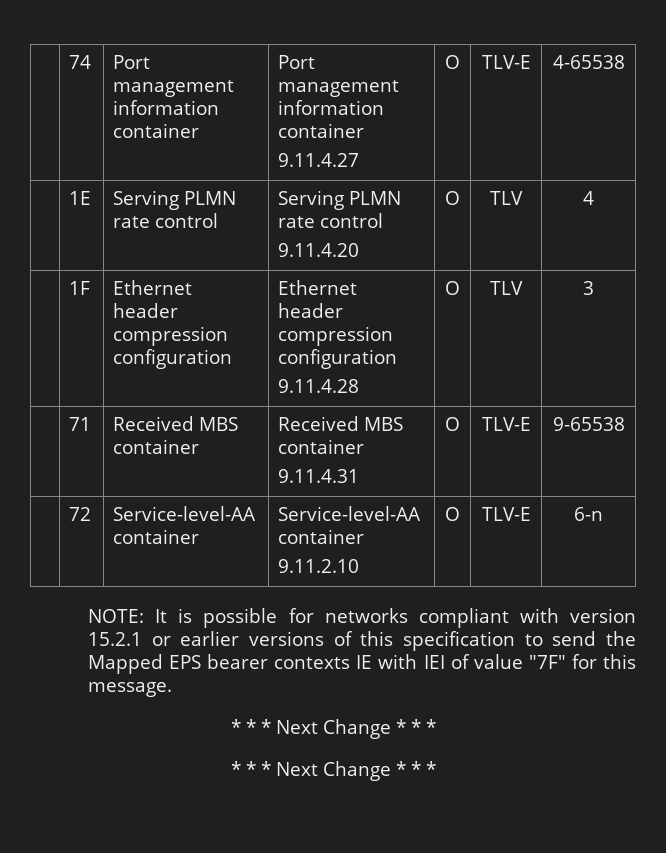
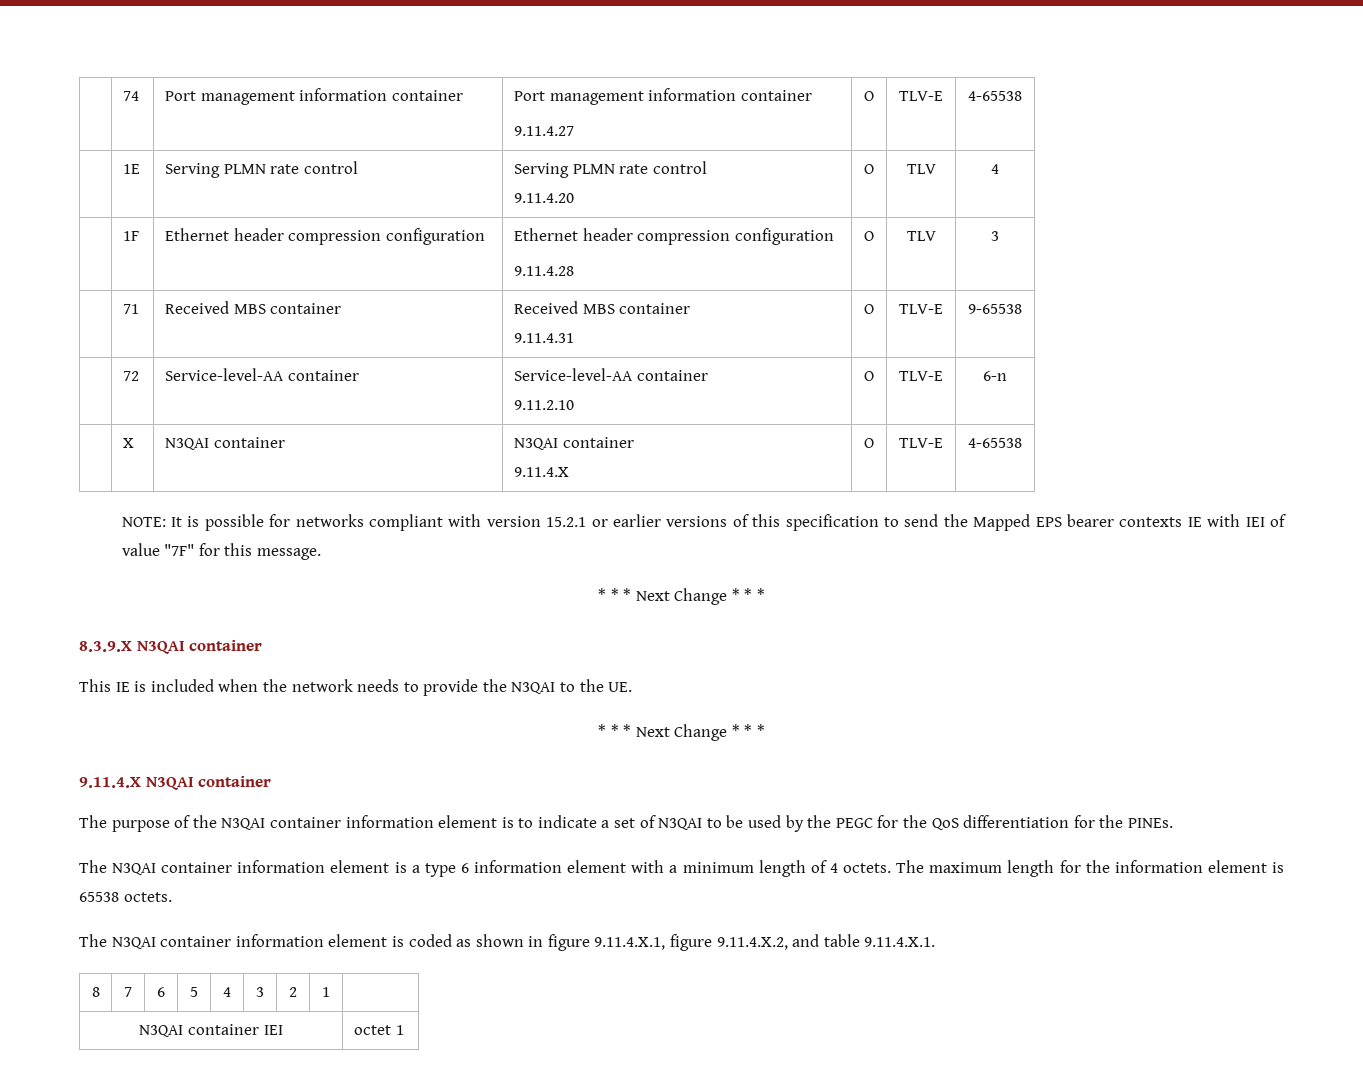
(603, 514) none -> [122,438,134,448] [164,437,285,450] [513,437,634,450] [513,467,569,477] [864,438,874,448] [899,438,943,448] [968,438,1022,448] // | X | N3QAI container | N3QAI container // 9.11.4.X | O | TLV-E | 4-65538
[230,761,436,781] // * * * Next Change * * * -> [79,640,263,654] [79,679,633,696] [597,724,766,741] [79,776,272,790] [79,815,1173,832] [79,860,1284,877] [79,892,172,902] [79,934,936,951] [91,987,100,997] [124,987,132,997] [157,987,165,997] [190,987,198,997] [223,987,231,997] [256,987,264,997] [289,987,297,997] [322,987,330,997] [139,1024,283,1037] [353,1025,404,1035] // 8.3.9.X N3QAI container // This IE is included when the network needs to provide the N3QAI to the UE. // * * * Next Change * * * // 9.11.4.X N3QAI container // The purpose of the N3QAI container information element is to indicate a set of N3QAI to be used by the PEGC for the QoS differentiation for the PINEs. // The N3QAI container information element is a type 6 information element with a minimum length of 4 octets. The maximum length for the information element is 65538 octets. // The N3QAI container information element is coded as shown in figure 9.11.4.X.1, figure 9.11.4.X.2, and table 9.11.4.X.1. // 8 | 7 | 6 | 5 | 4 | 3 | 2 | 1 | // N3QAI container IEI | octet 1

